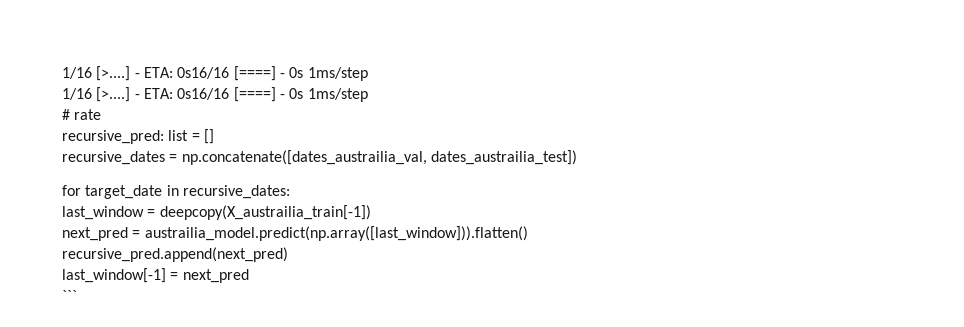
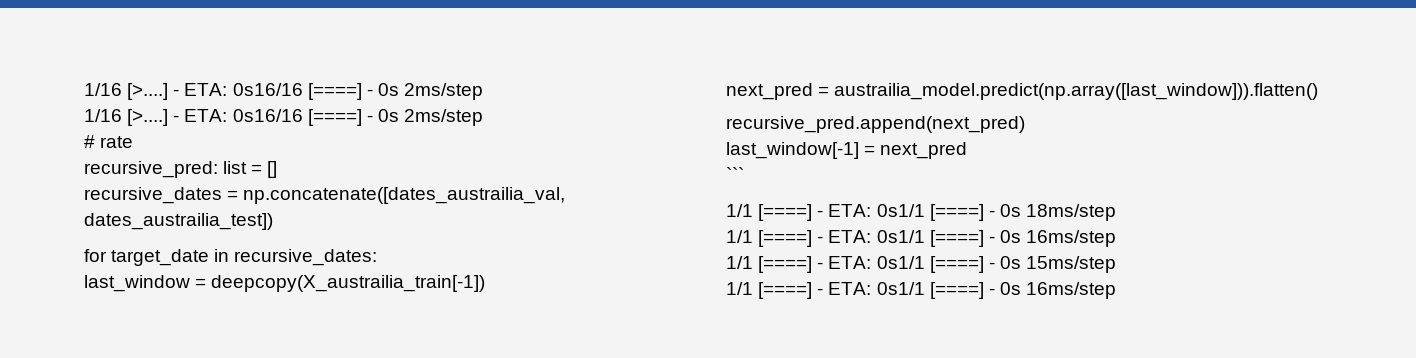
[62,66,368,81] [62,87,368,102] 1/16 [>....] - ETA: 0s16/16 [====] - 0s 1ms/step // 1/16 [>....] - ETA: 0s16/16 [====] - 0s 1ms/step -> [84,83,484,100] [84,109,484,126] 1/16 [>....] - ETA: 0s16/16 [====] - 0s 2ms/step // 1/16 [>....] - ETA: 0s16/16 [====] - 0s 2ms/step
(77, 295) none -> [726,204,1117,221] [726,230,1117,247] [726,256,1117,273] [726,282,1117,299] // 1/1 [====] - ETA: 0s1/1 [====] - 0s 18ms/step // 1/1 [====] - ETA: 0s1/1 [====] - 0s 16ms/step // 1/1 [====] - ETA: 0s1/1 [====] - 0s 15ms/step // 1/1 [====] - ETA: 0s1/1 [====] - 0s 16ms/step

